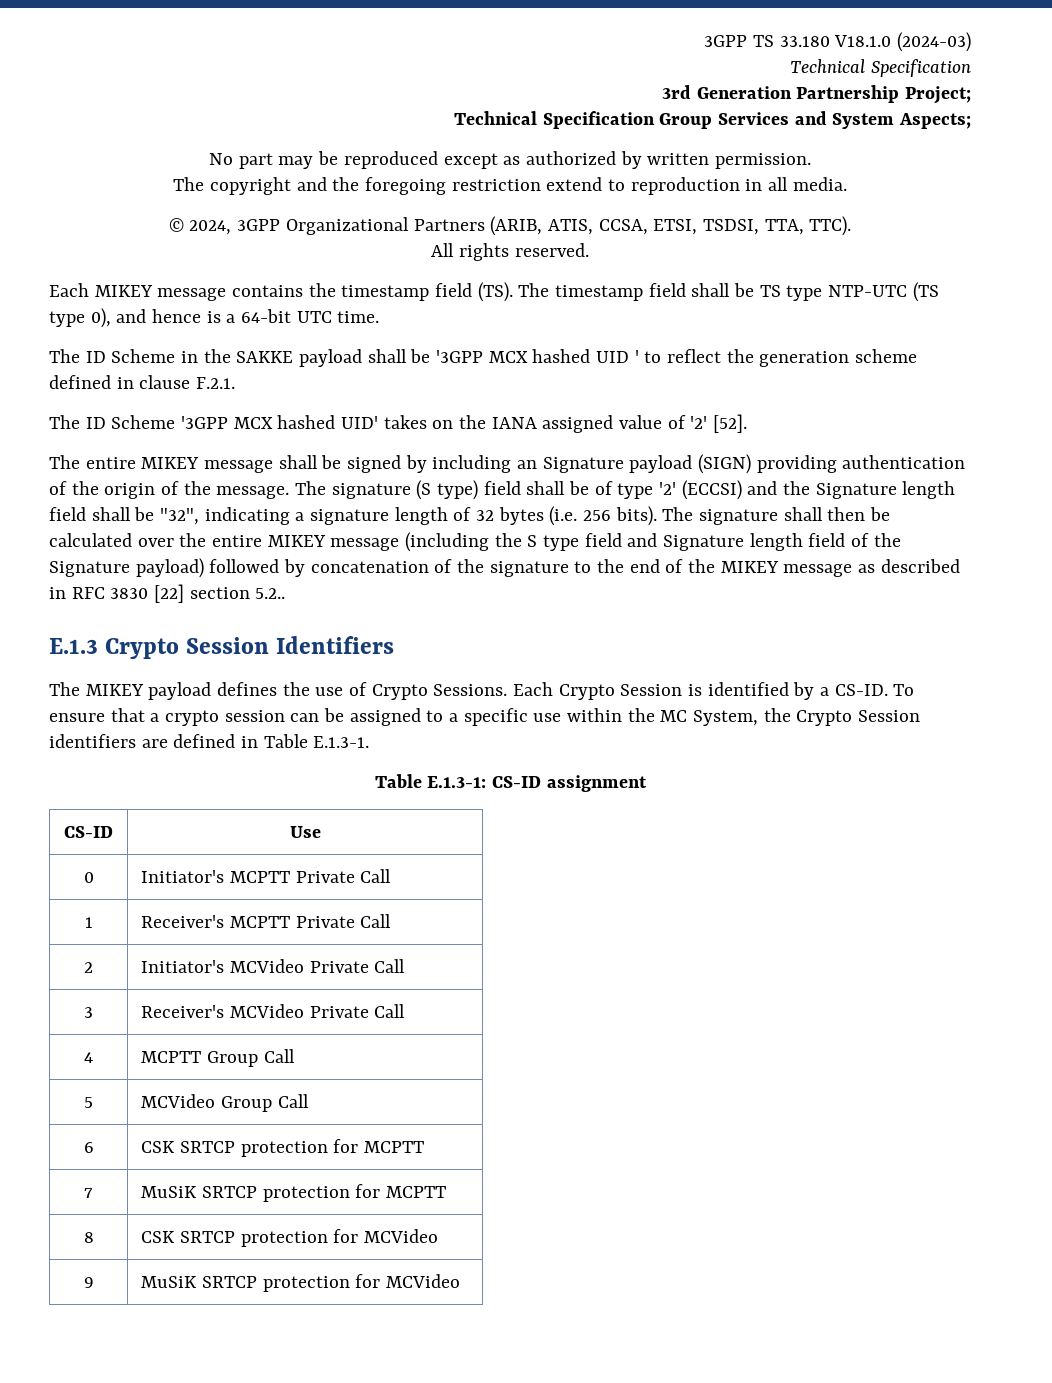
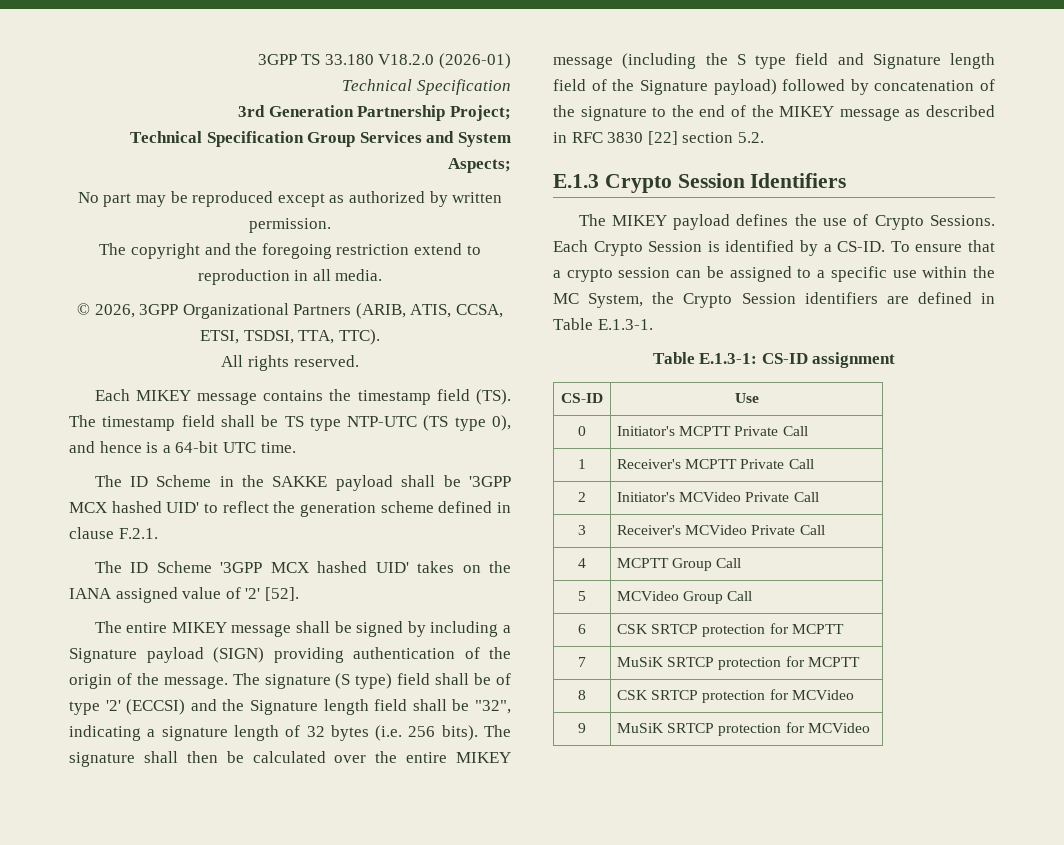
[834,32,971,52] V18.1.0 (2024-03) -> [378,53,511,69] V18.2.0 (2026-01)
[189,220,232,235] 2024, -> [94,304,135,318] 2026,
[596,350,639,363] UID ' -> [166,502,200,513] UID'
[517,460,538,469] an -> [502,625,511,633] a
[255,588,286,599] 5.2.. -> [737,132,764,143] 5.2.

